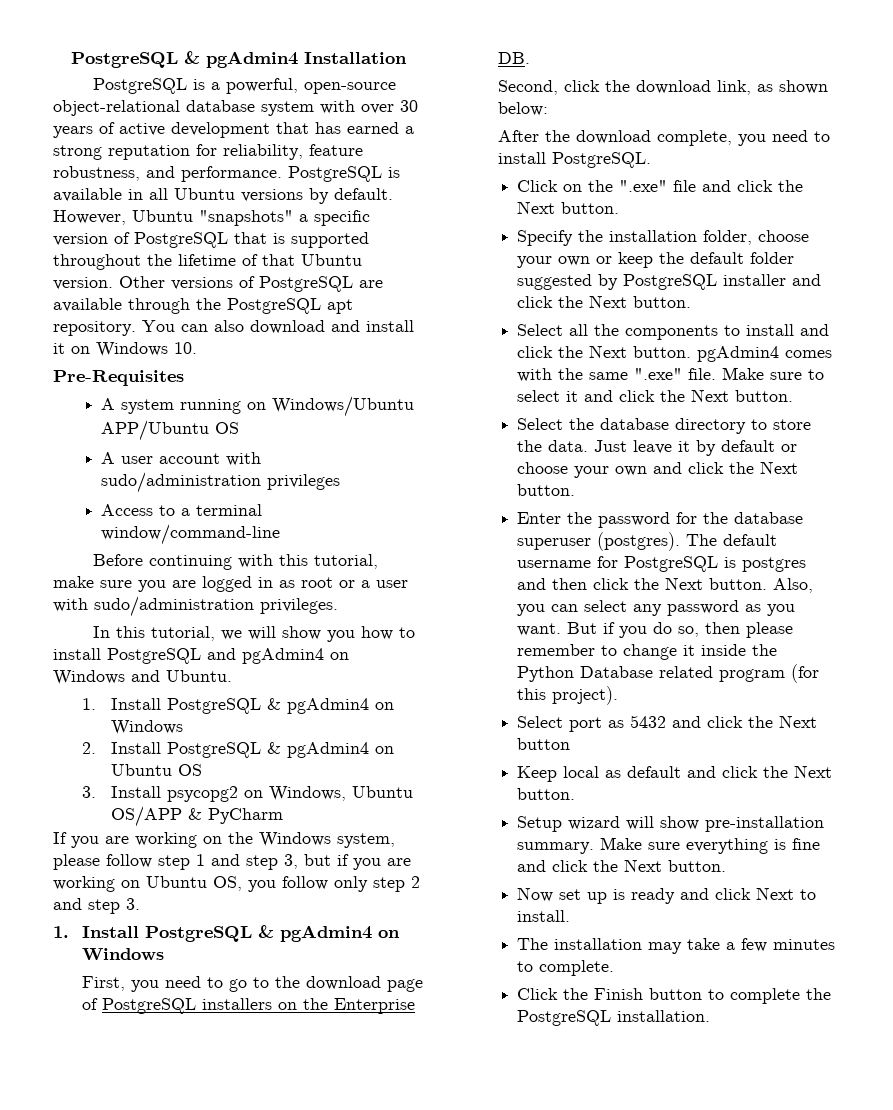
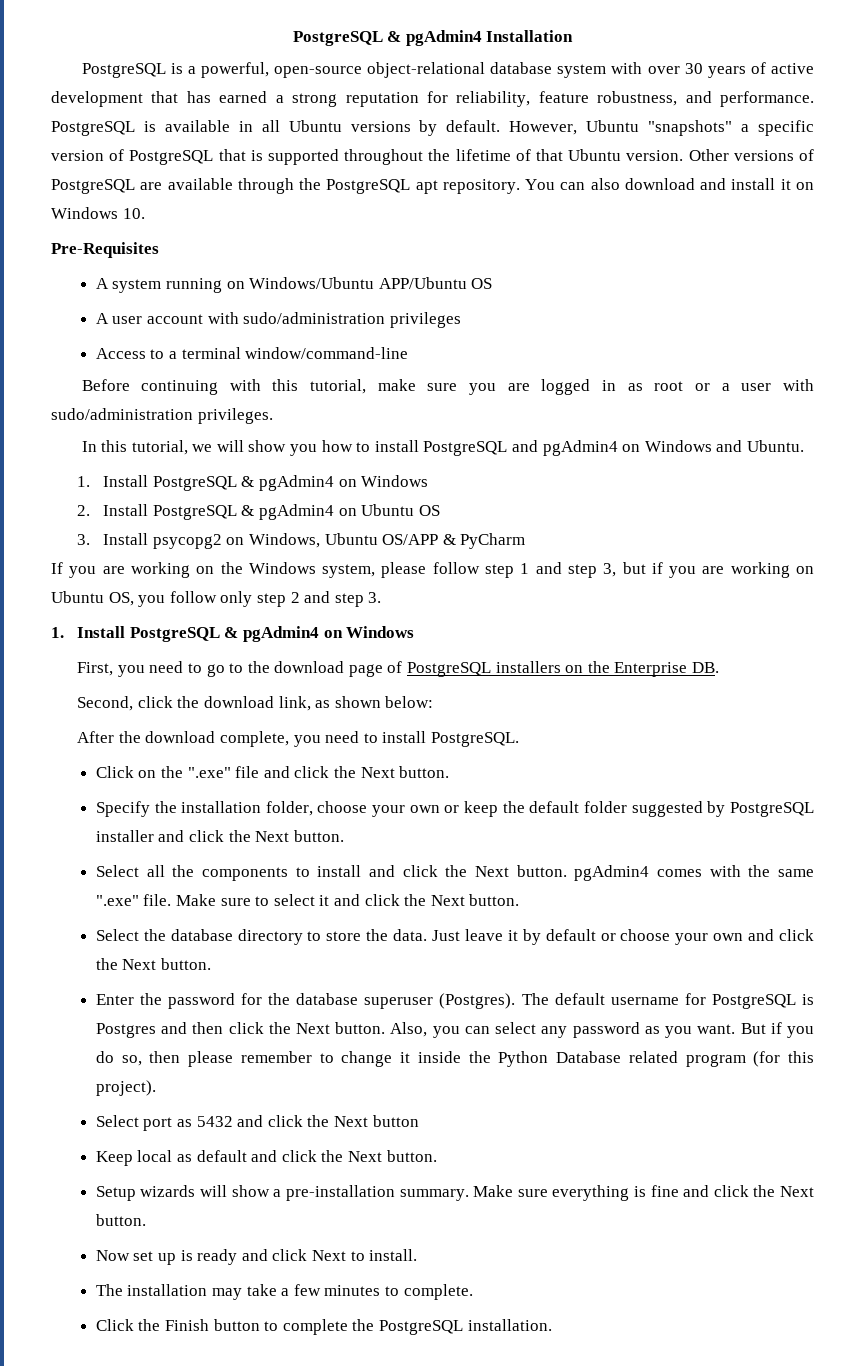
[597,532,681,551] (postgres). -> [439,993,516,1009] (Postgres).
[742,557,807,572] postgres -> [95,1023,156,1038] Postgres
[568,816,700,830] wizard will show -> [140,1185,282,1197] wizards will show a

